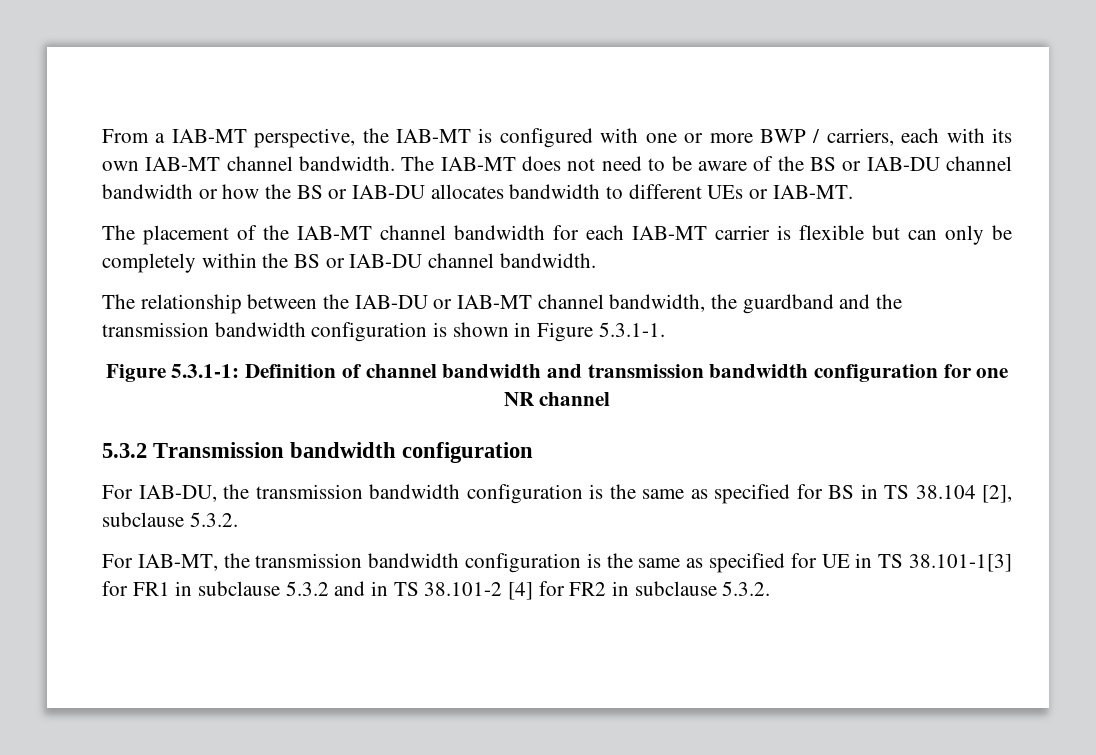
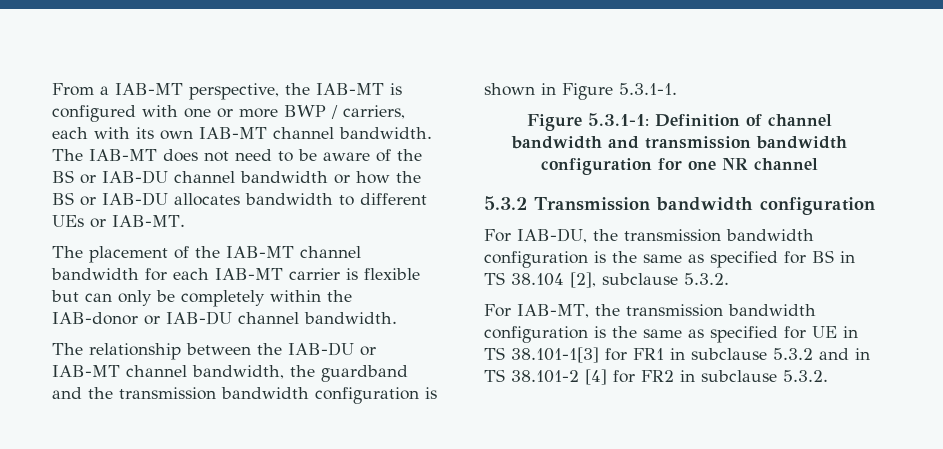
[294,254,321,268] BS -> [52,312,138,325] IAB-donor

